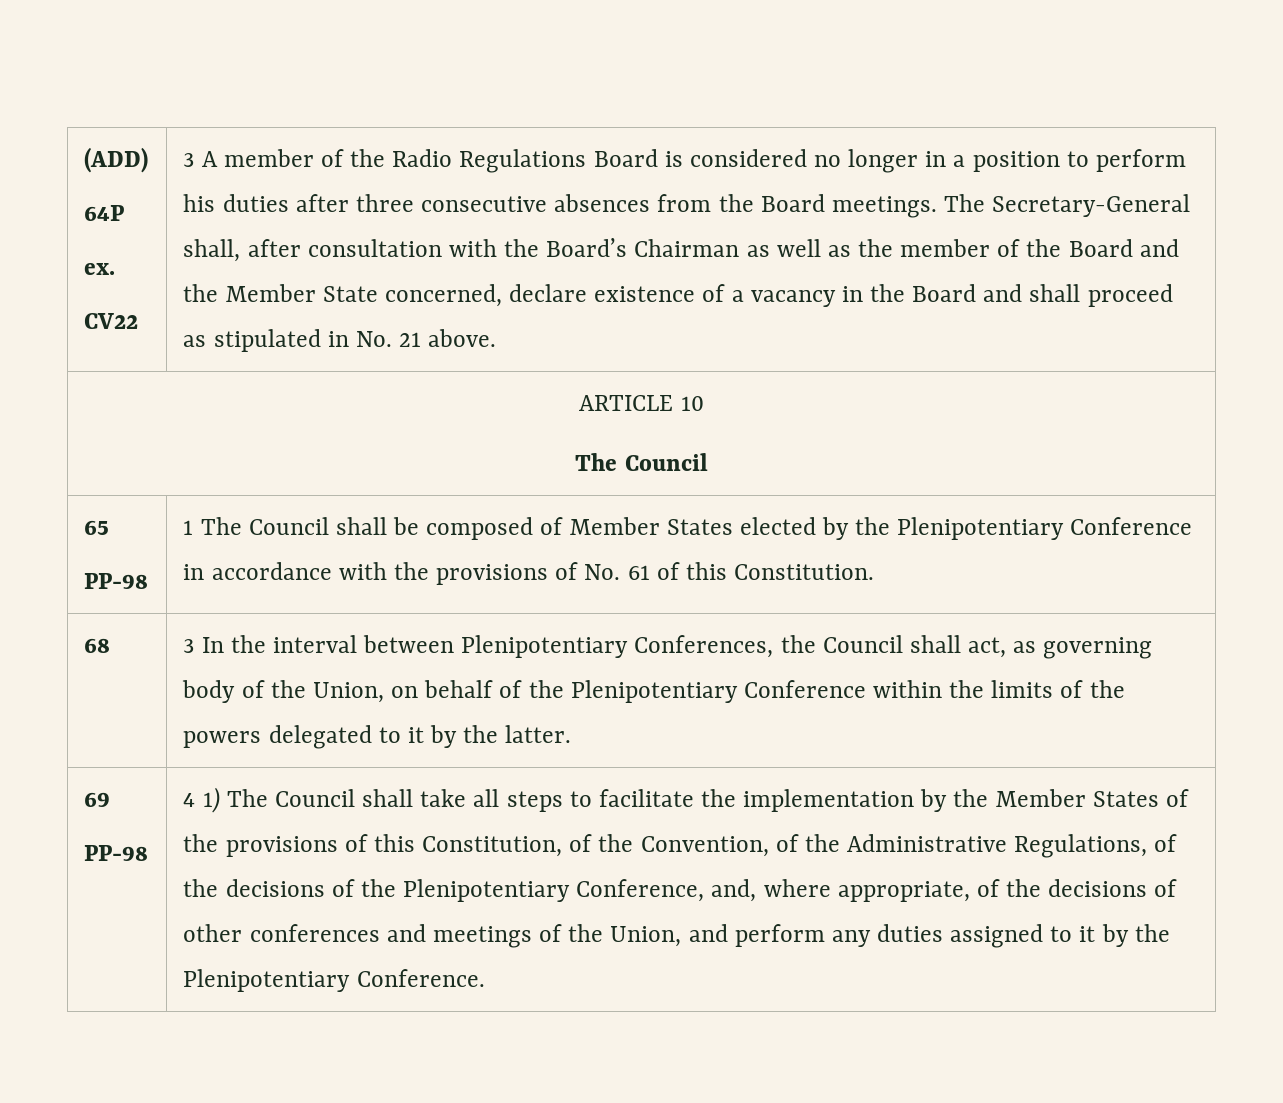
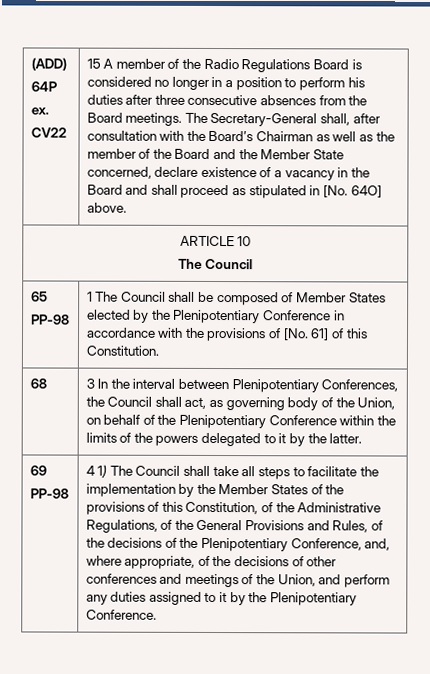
[183,153,195,167] 3 -> [86,58,101,69] 15
[355,331,422,347] No. 21 -> [323,185,382,198] [No. 64O]
[584,564,650,580] No. 61 -> [282,328,330,341] [No. 61]
[640,834,1148,858] Convention, of the Administrative Regulations, -> [297,502,382,513] [85,519,369,533] Administrative Regulations, of the General Provisions and Rules,

